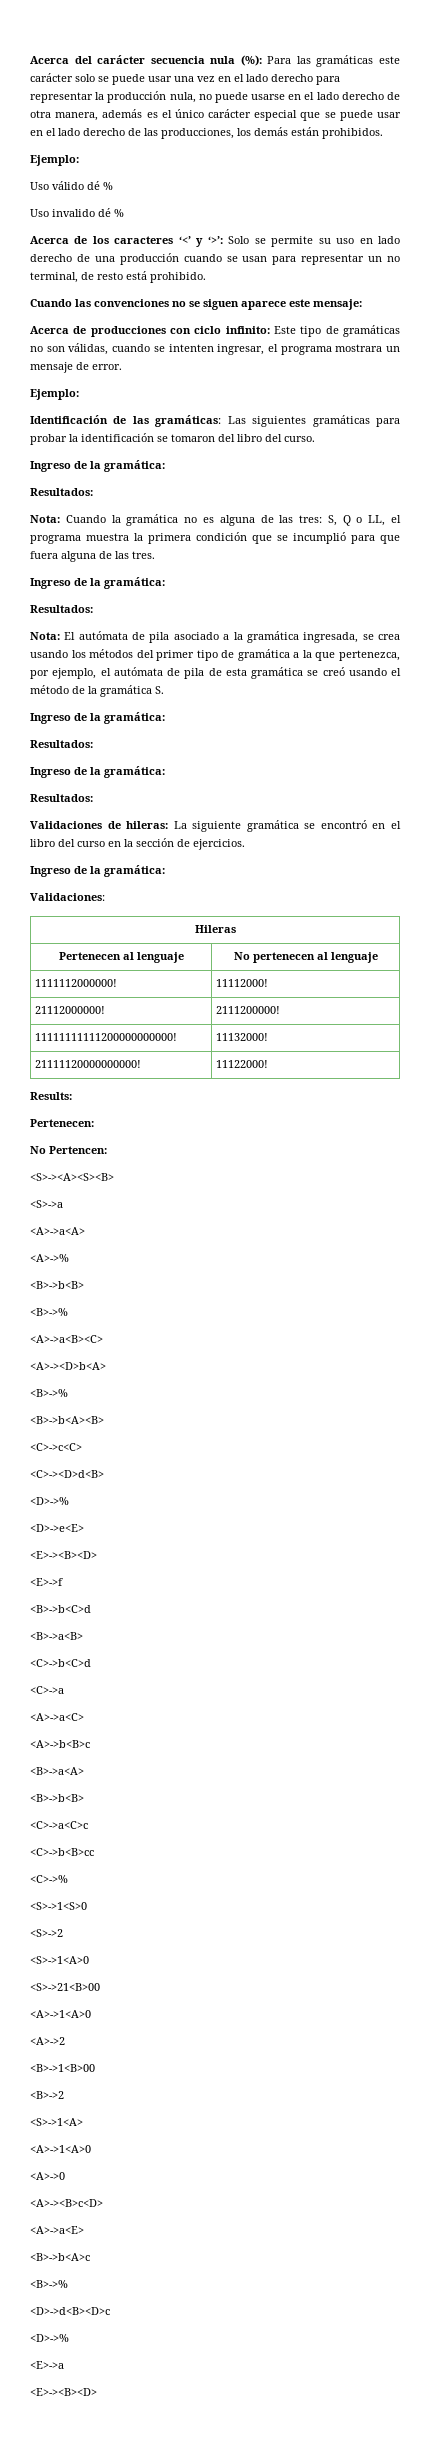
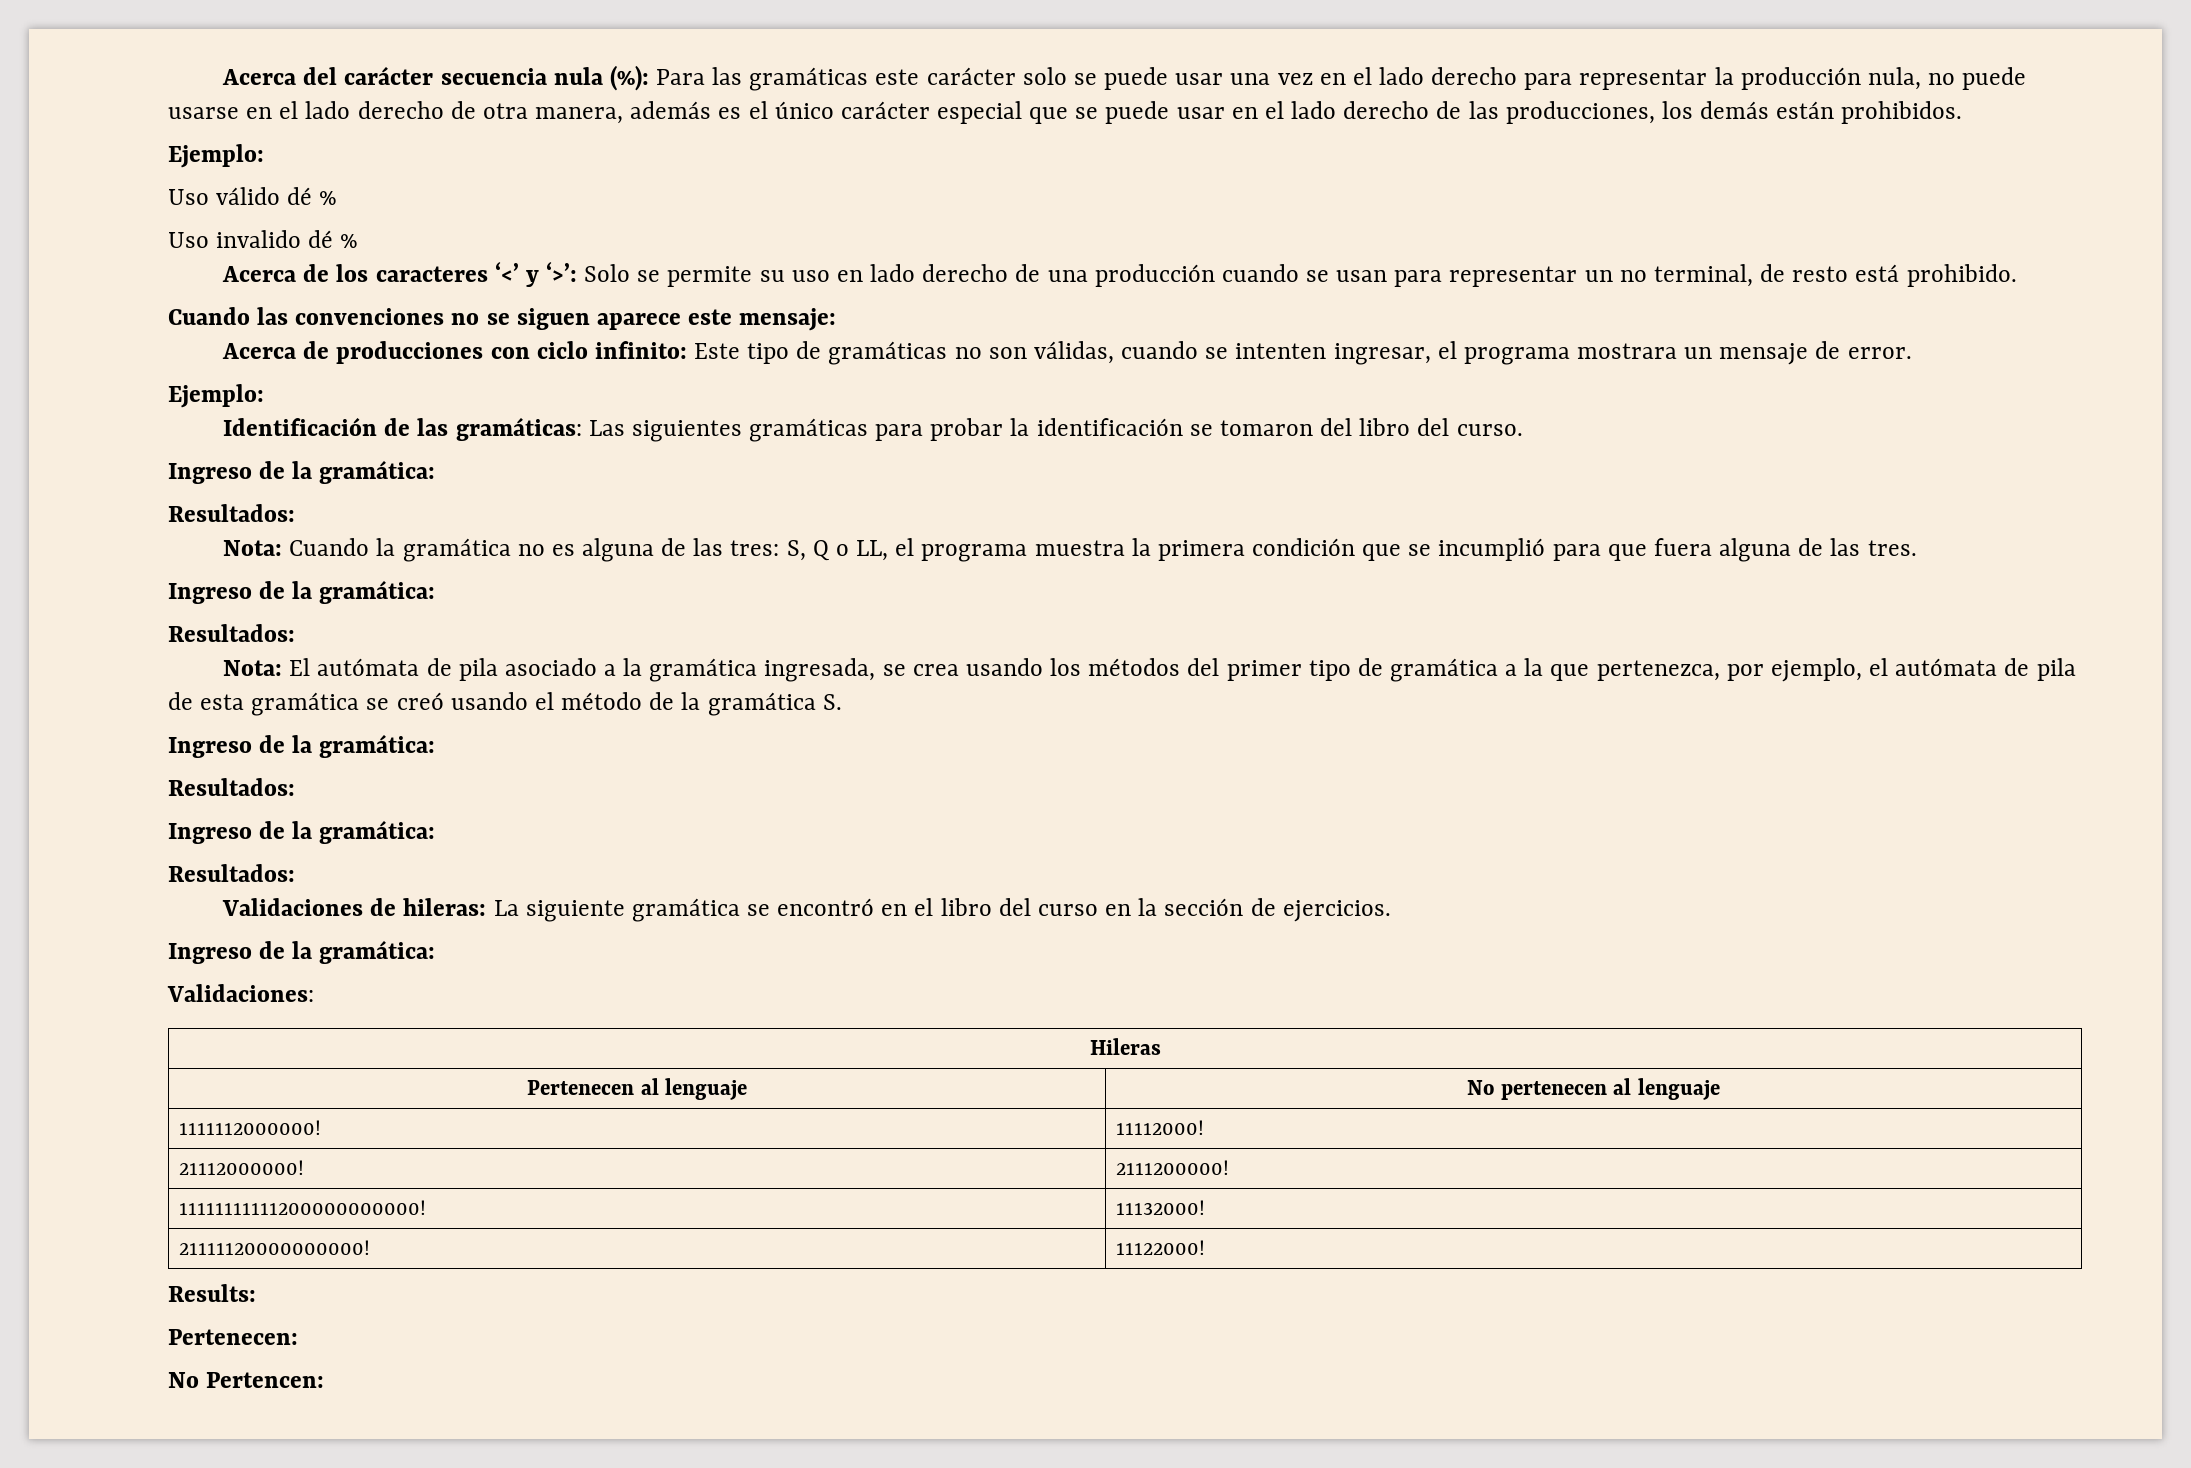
[30,1173,114,1181] [30,1200,63,1208] [30,1227,85,1235] [30,1254,69,1262] [30,1281,84,1289] [30,1308,68,1316] [30,1335,103,1343] [30,1362,106,1370] [30,1389,68,1397] [30,1416,104,1424] [30,1443,82,1451] [30,1470,104,1478] [30,1497,69,1505] [30,1524,84,1532] [30,1551,97,1559] [30,1578,63,1586] [30,1605,91,1613] [30,1632,83,1640] [30,1659,91,1667] [30,1686,64,1694] [30,1713,84,1721] [30,1740,90,1748] [30,1767,84,1775] [30,1794,84,1802] [30,1821,88,1829] [30,1848,94,1856] [30,1875,68,1883] [30,1902,87,1910] [30,1929,63,1937] [30,1956,89,1964] [30,1983,100,1991] [30,2010,91,2018] [30,2037,65,2045] [30,2064,95,2072] [30,2091,64,2099] [30,2118,83,2126] [30,2145,91,2153] [30,2172,65,2180] [30,2199,103,2207] [30,2226,84,2234] [30,2253,90,2261] [30,2280,68,2288] [30,2307,110,2315] [30,2334,69,2342] [30,2361,64,2369] [30,2388,97,2396] // <S>-><A><S><B> // <S>->a // <A>->a<A> // <A>->% // <B>->b<B> // <B>->% // <A>->a<B><C> // <A>-><D>b<A> // <B>->% // <B>->b<A><B> // <C>->c<C> // <C>-><D>d<B> // <D>->% // <D>->e<E> // <E>-><B><D> // <E>->f // <B>->b<C>d // <B>->a<B> // <C>->b<C>d // <C>->a // <A>->a<C> // <A>->b<B>c // <B>->a<A> // <B>->b<B> // <C>->a<C>c // <C>->b<B>cc // <C>->% // <S>->1<S>0 // <S>->2 // <S>->1<A>0 // <S>->21<B>00 // <A>->1<A>0 // <A>->2 // <B>->1<B>00 // <B>->2 // <S>->1<A> // <A>->1<A>0 // <A>->0 // <A>-><B>c<D> // <A>->a<E> // <B>->b<A>c // <B>->% // <D>->d<B><D>c // <D>->% // <E>->a // <E>-><B><D> -> (325, 1380) none

